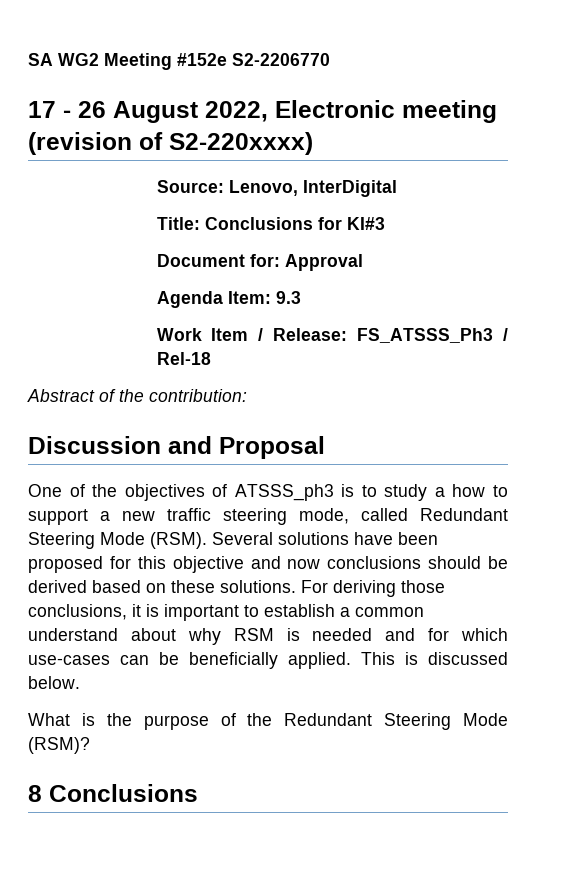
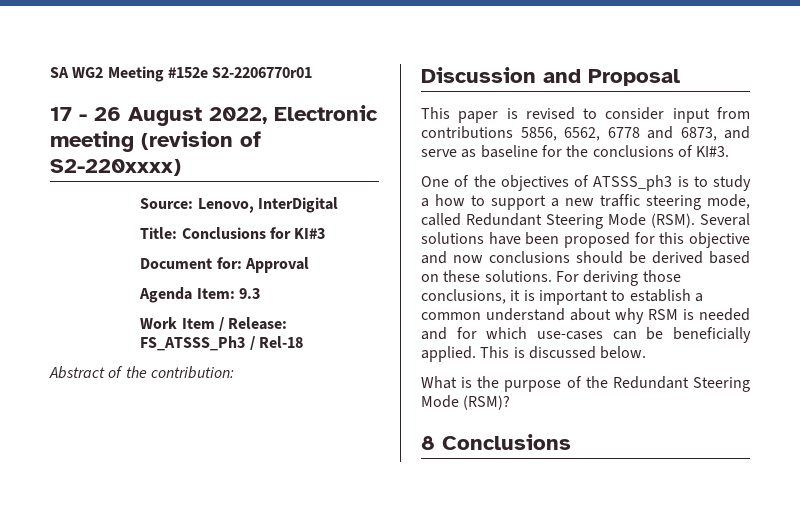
[232,53,330,66] S2-2206770 -> [212,67,313,78] S2-2206770r01
(325, 447) none -> [421,107,750,123] [421,126,750,141] [421,145,730,158] // This paper is revised to consider input from contributions 5856, 6562, 6778 and 6873, and serve as baseline for the conclusions of KI#3.

